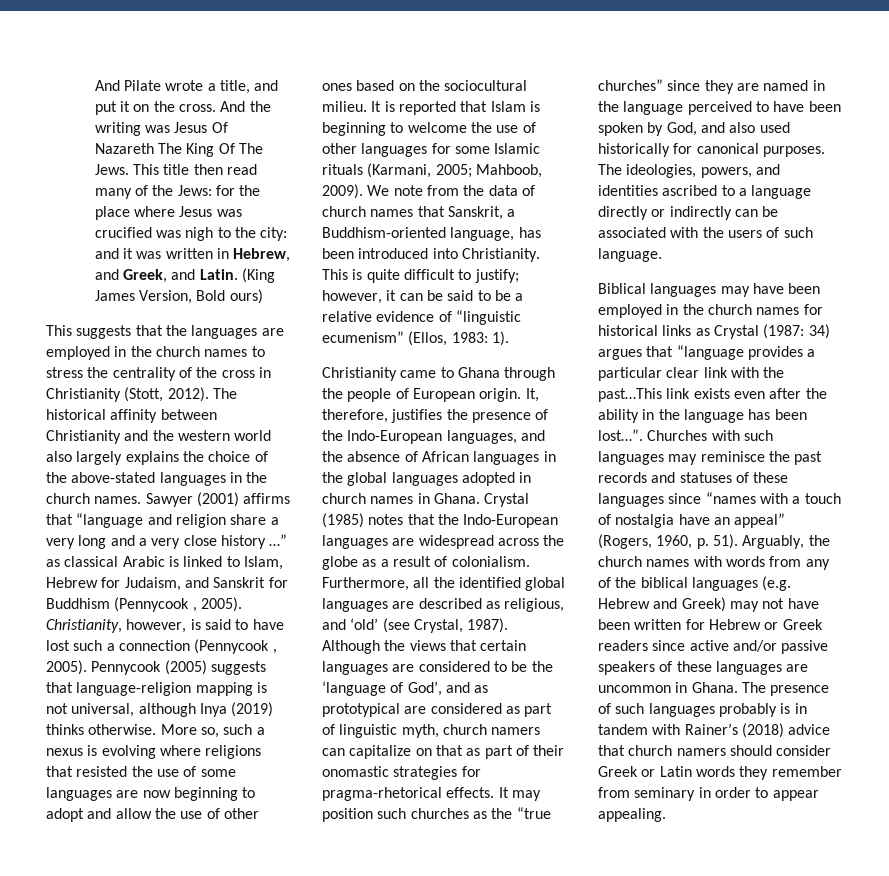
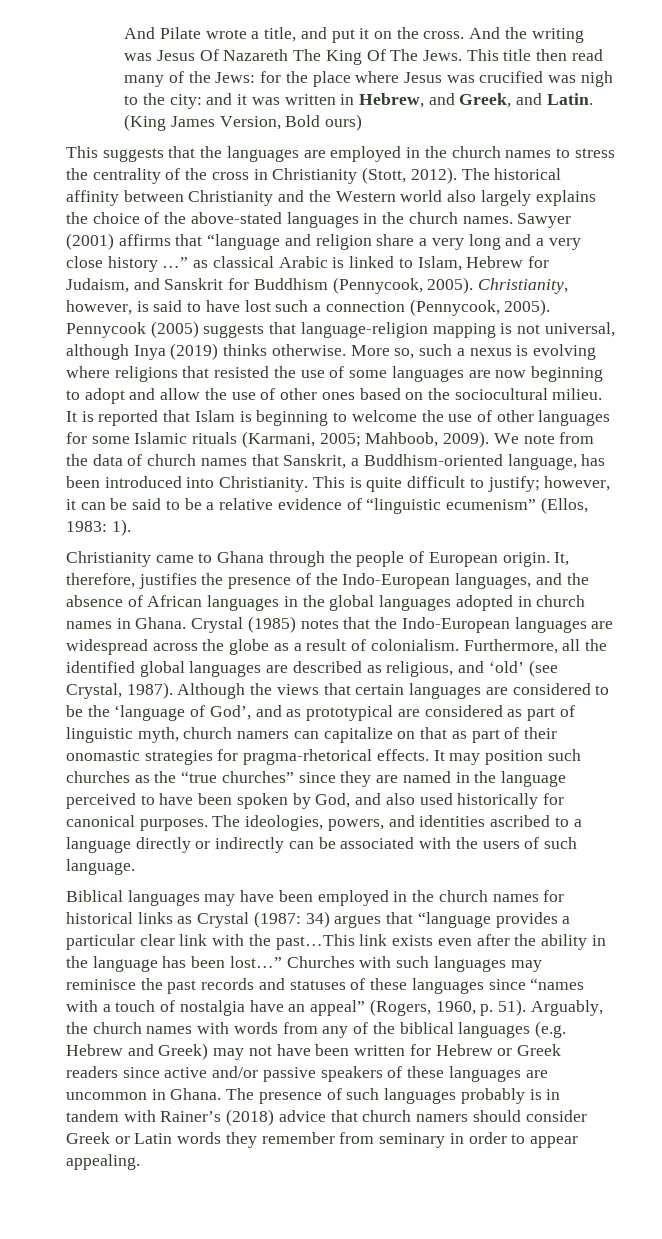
[177,430,230,441] western -> [335,191,396,202] Western
[114,597,197,612] (Pennycook , -> [332,277,423,294] (Pennycook,
[194,639,277,654] (Pennycook , -> [409,299,500,316] (Pennycook,
[598,429,643,441] lost…”. -> [229,956,282,968] lost…”

